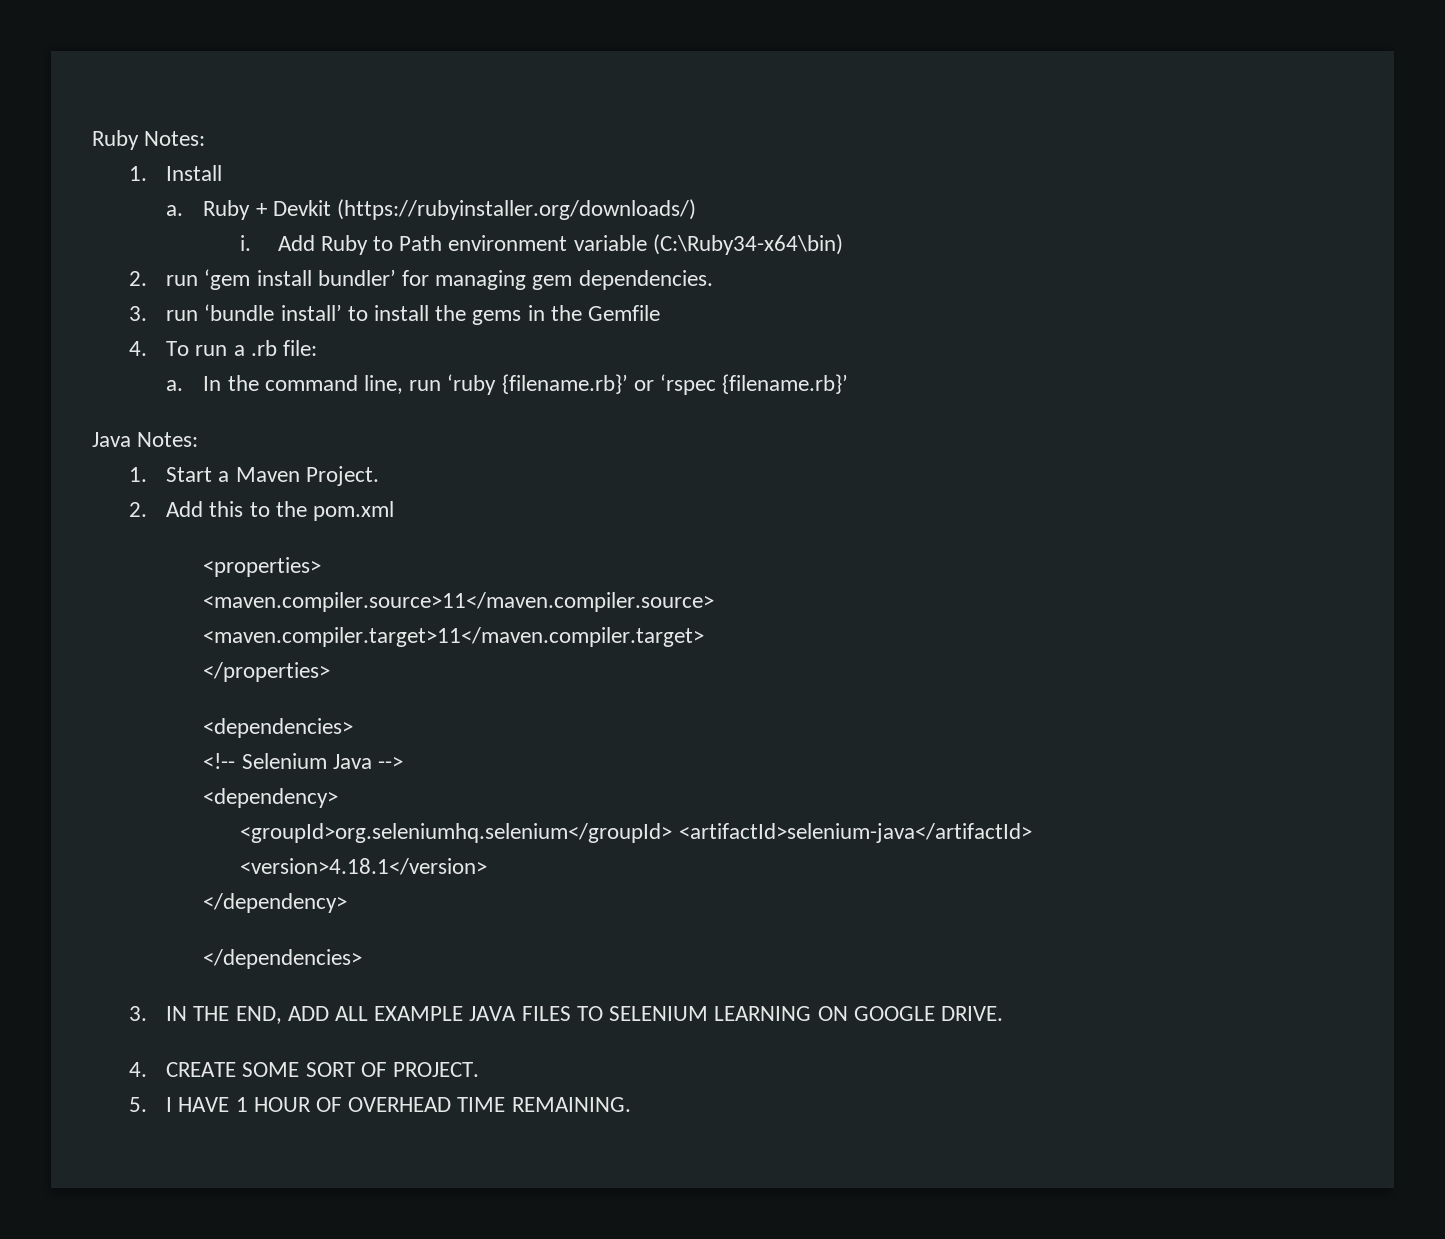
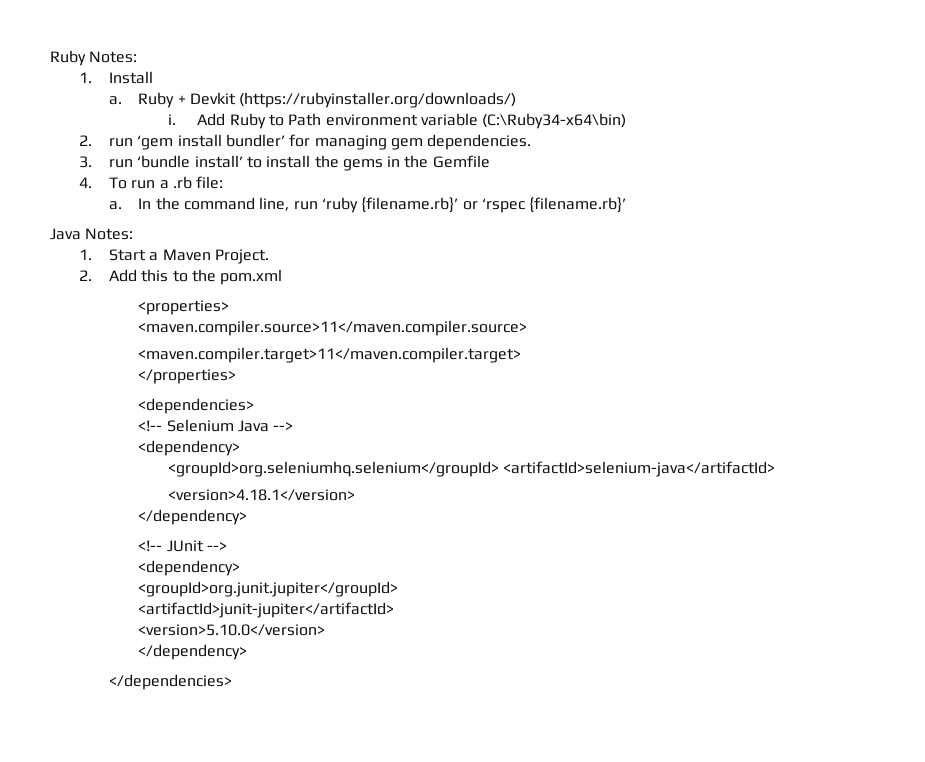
[203,949,363,969] [129,1006,1003,1024] [129,1062,480,1077] [129,1097,631,1112] </dependencies> // 3. IN THE END, ADD ALL EXAMPLE JAVA FILES TO SELENIUM LEARNING ON GOOGLE DRIVE. // 4. CREATE SOME SORT OF PROJECT. // 5. I HAVE 1 HOUR OF OVERHEAD TIME REMAINING. -> [138,540,227,552] [138,560,241,576] [138,581,399,597] [138,602,395,618] [138,624,326,636] [138,644,248,660] [108,674,232,690] <!-- JUnit --> // <dependency> // <groupId>org.junit.jupiter</groupId> // <artifactId>junit-jupiter</artifactId> // <version>5.10.0</version> // </dependency> // </dependencies>

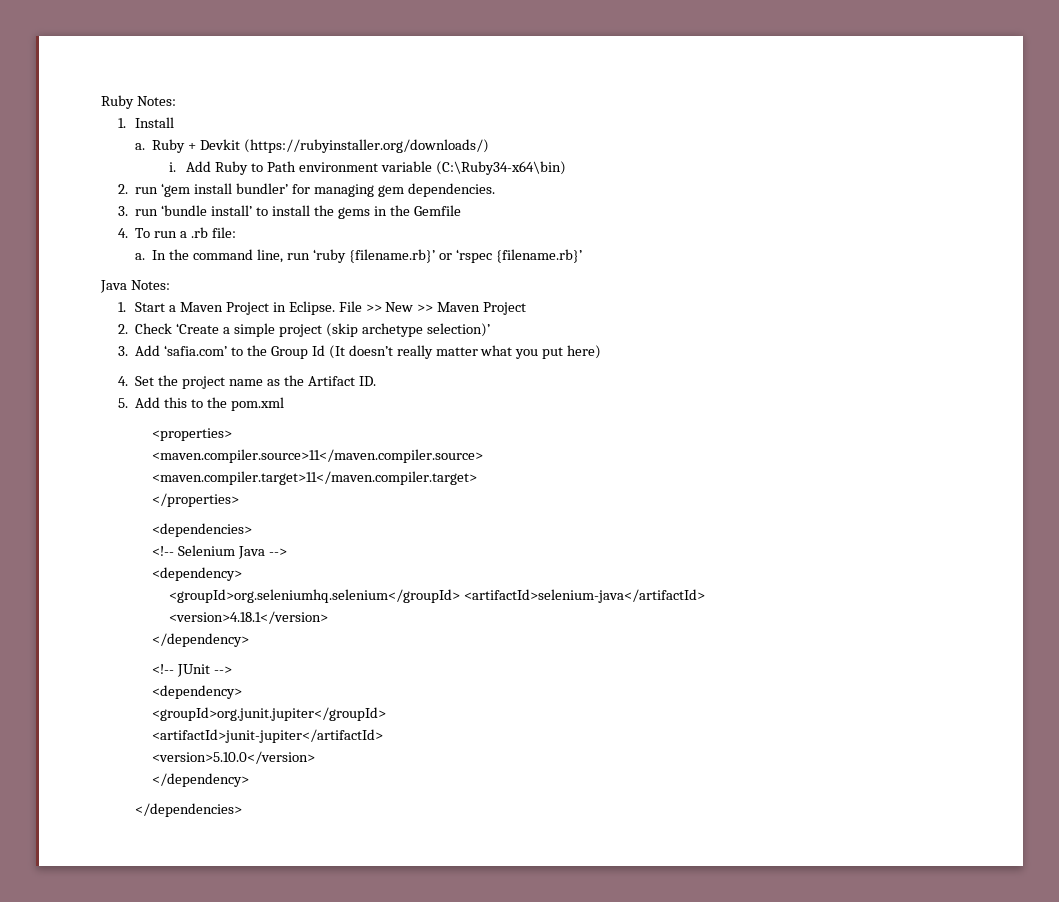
[214,249,269,264] [79,270,93,281] Project. // 2. -> [225,301,527,315] [118,323,490,337] [118,345,602,359] [118,375,376,389] [118,398,129,408] Project in Eclipse. File >> New >> Maven Project // 2. Check ‘Create a simple project (skip archetype selection)’ // 3. Add ‘safia.com’ to the Group Id (It doesn’t really matter what you put here) // 4. Set the project name as the Artifact ID. // 5.

